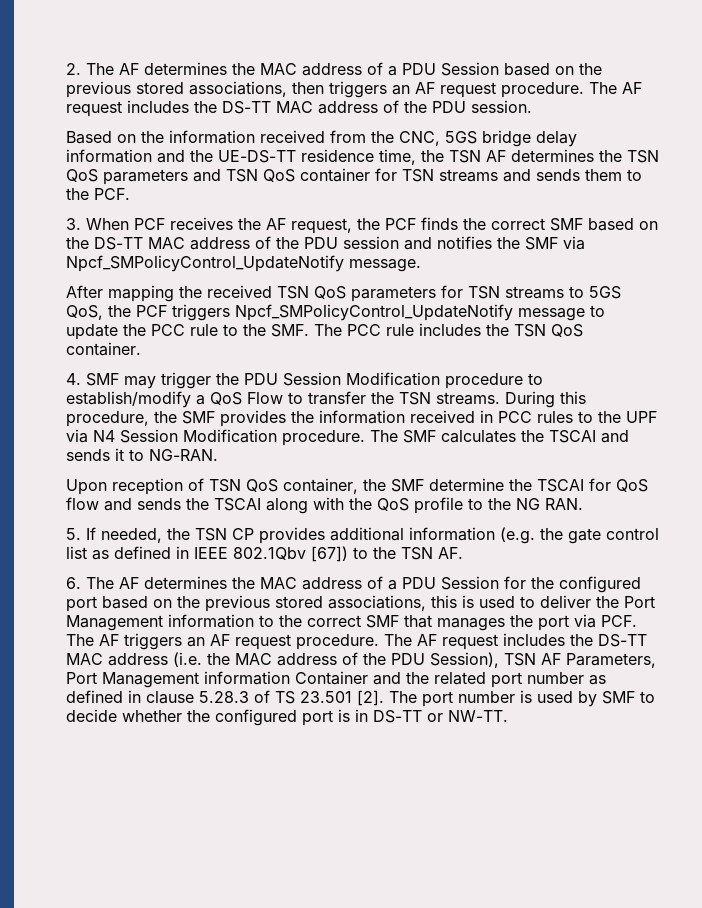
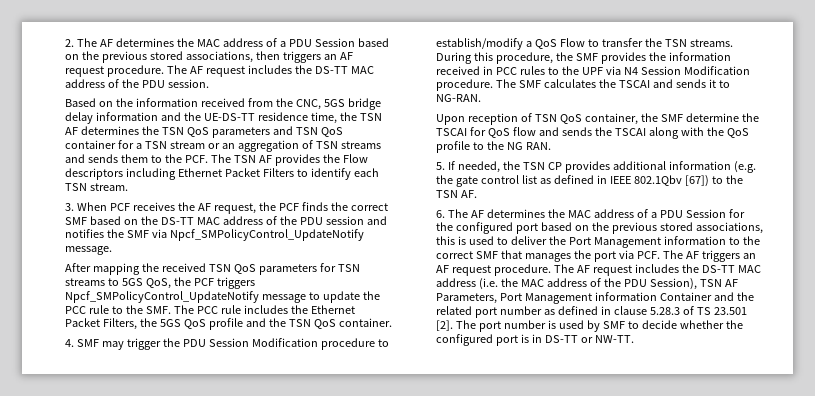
(397, 174) none -> [136,140,314,152] a TSN stream or an aggregation of
(130, 194) none -> [211,154,369,166] [65,168,380,180] [65,183,129,191] The TSN AF provides the Flow descriptors including Ethernet Packet Filters to identify each TSN stream.
(509, 330) none -> [311,305,356,314] [65,318,287,330] Ethernet Packet Filters, the 5GS QoS profile and the

